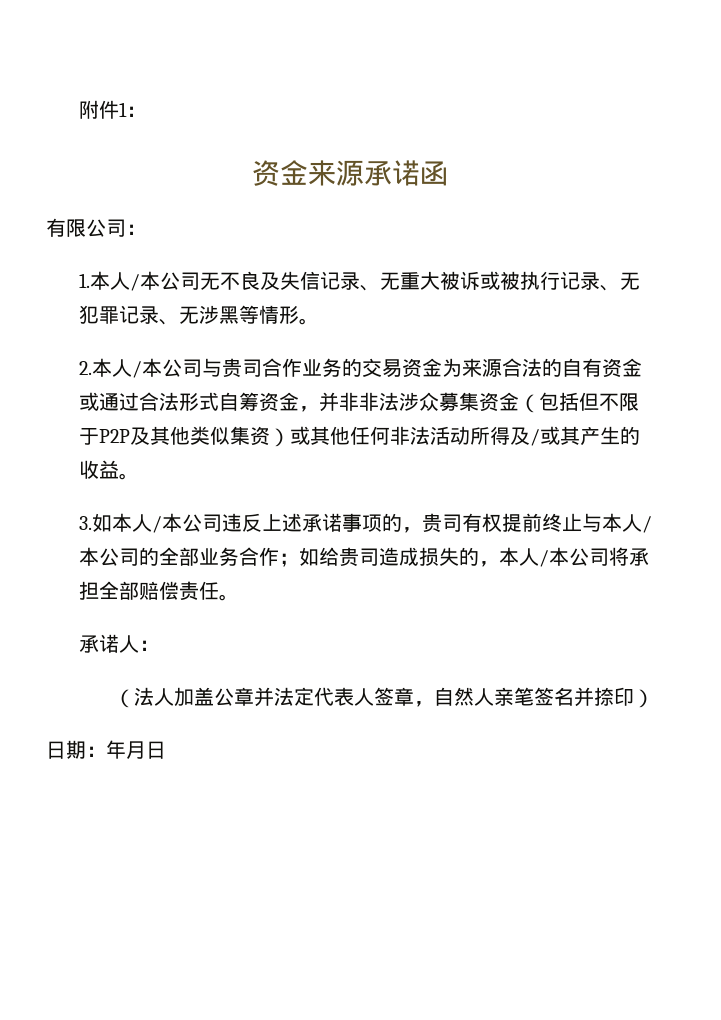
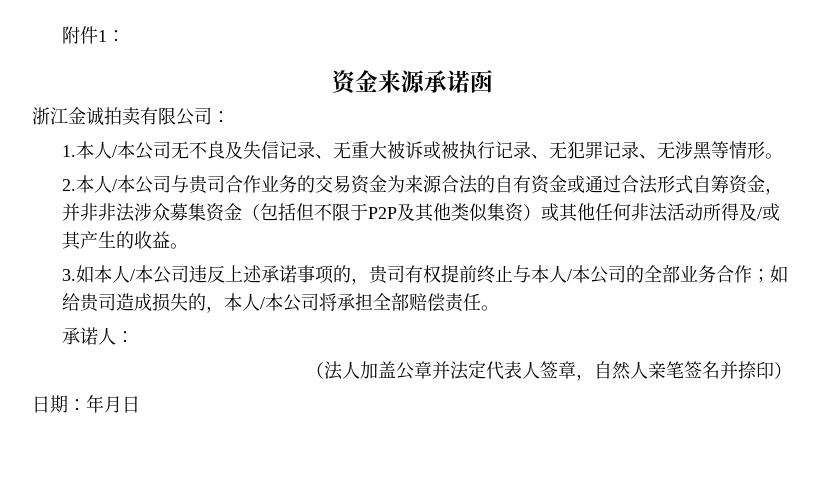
(448, 173) none -> [32,107,140,126] 浙江金诚拍卖

